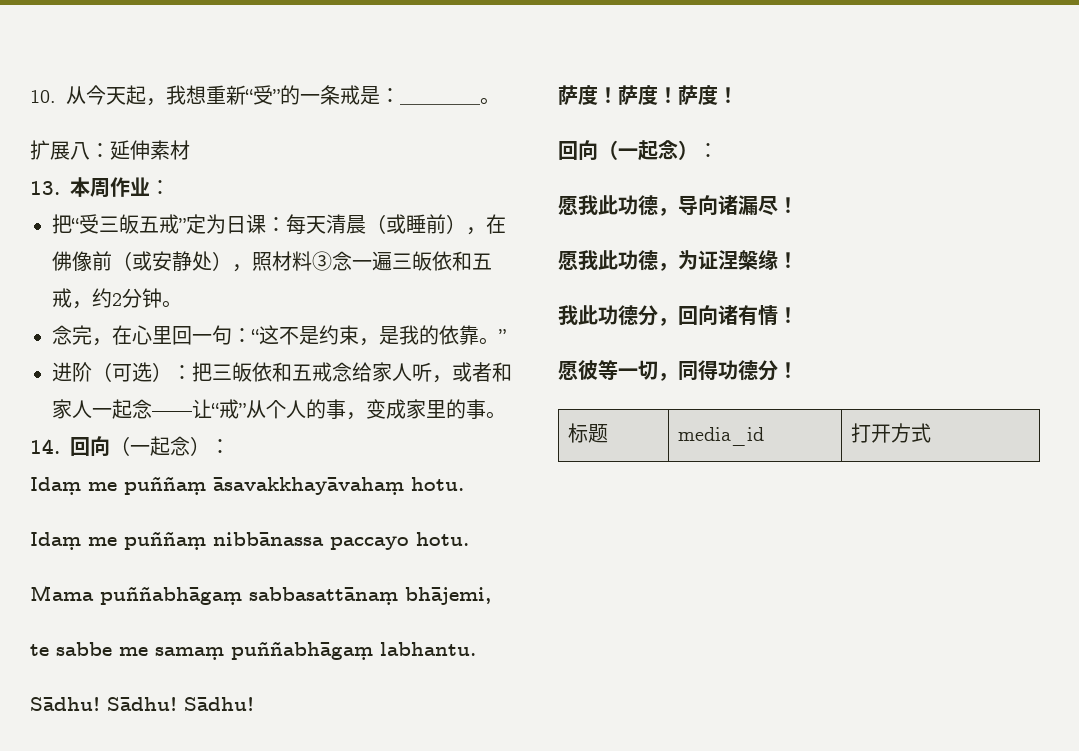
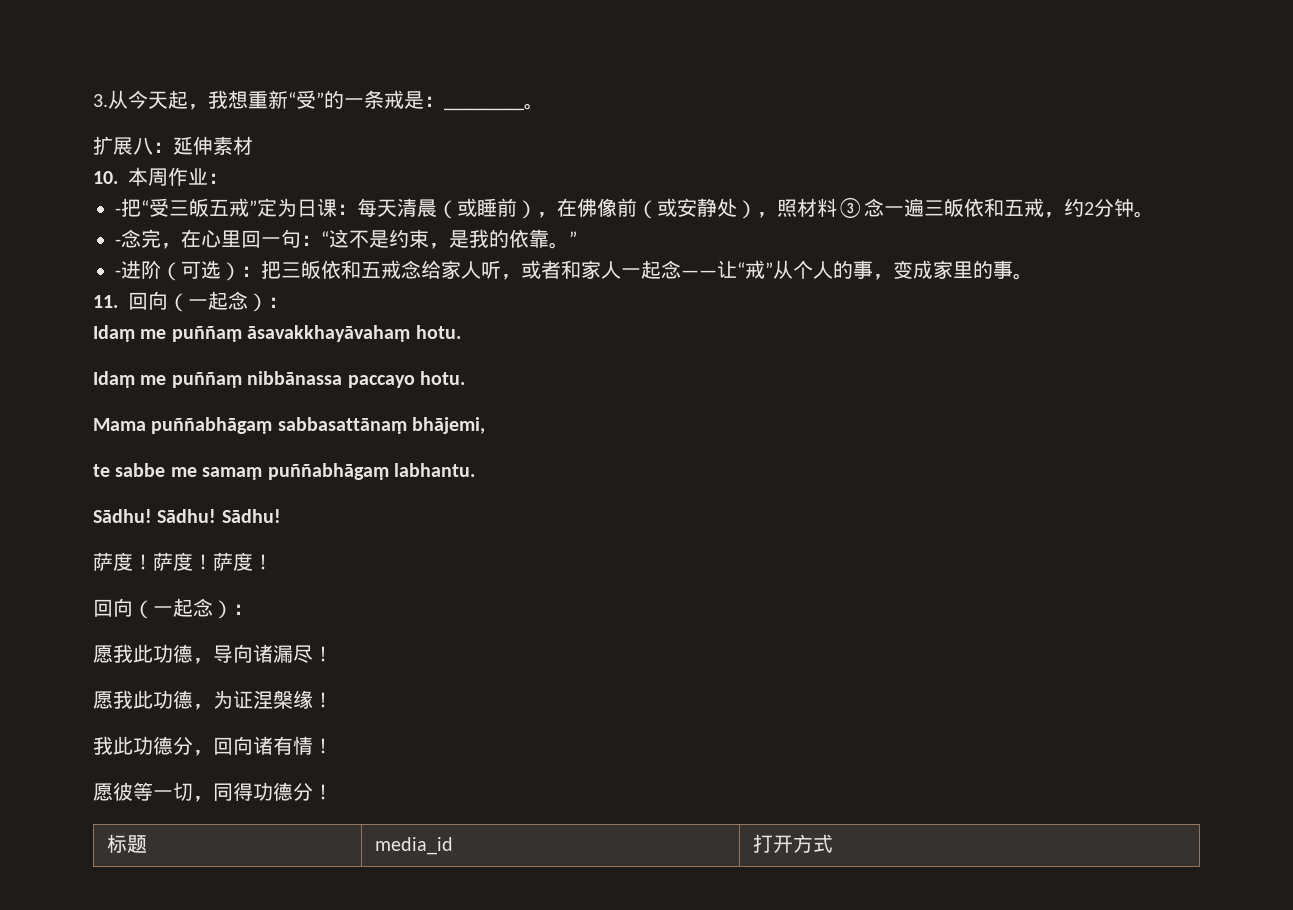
[30,90,56,103] 10. -> [93,94,108,107] 3.
[30,181,60,195] 13. -> [93,171,118,184] 10.
(170, 187) none -> [115,208,121,215] -
(182, 304) none -> [115,239,121,246] -
(506, 336) none -> [115,270,121,277] -
[30,439,60,454] 14. -> [93,295,118,308] 11.

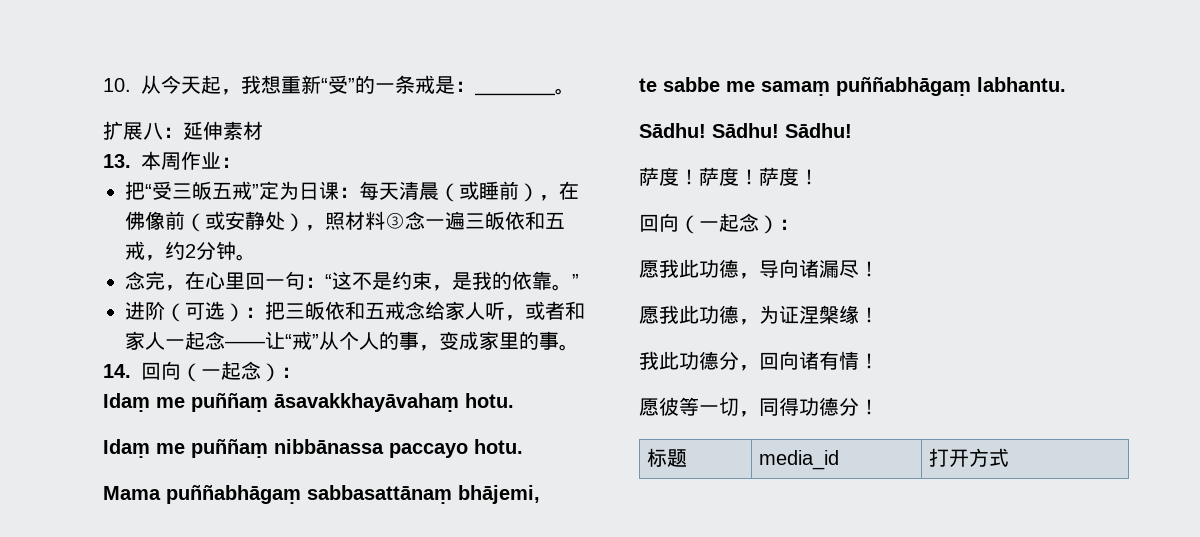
[93,94,108,107] 3. -> [103,78,131,92] 10.
[93,171,118,184] 10. -> [103,154,131,168] 13.
[115,208,121,215] - -> (241, 162) none
[115,239,121,246] - -> (256, 257) none
[115,270,121,277] - -> (579, 281) none
[93,295,118,308] 11. -> [103,364,131,378] 14.

